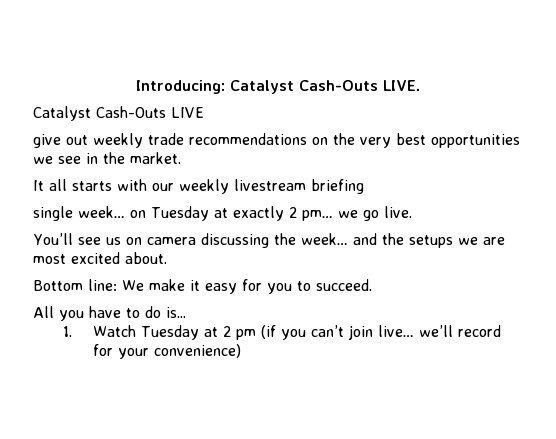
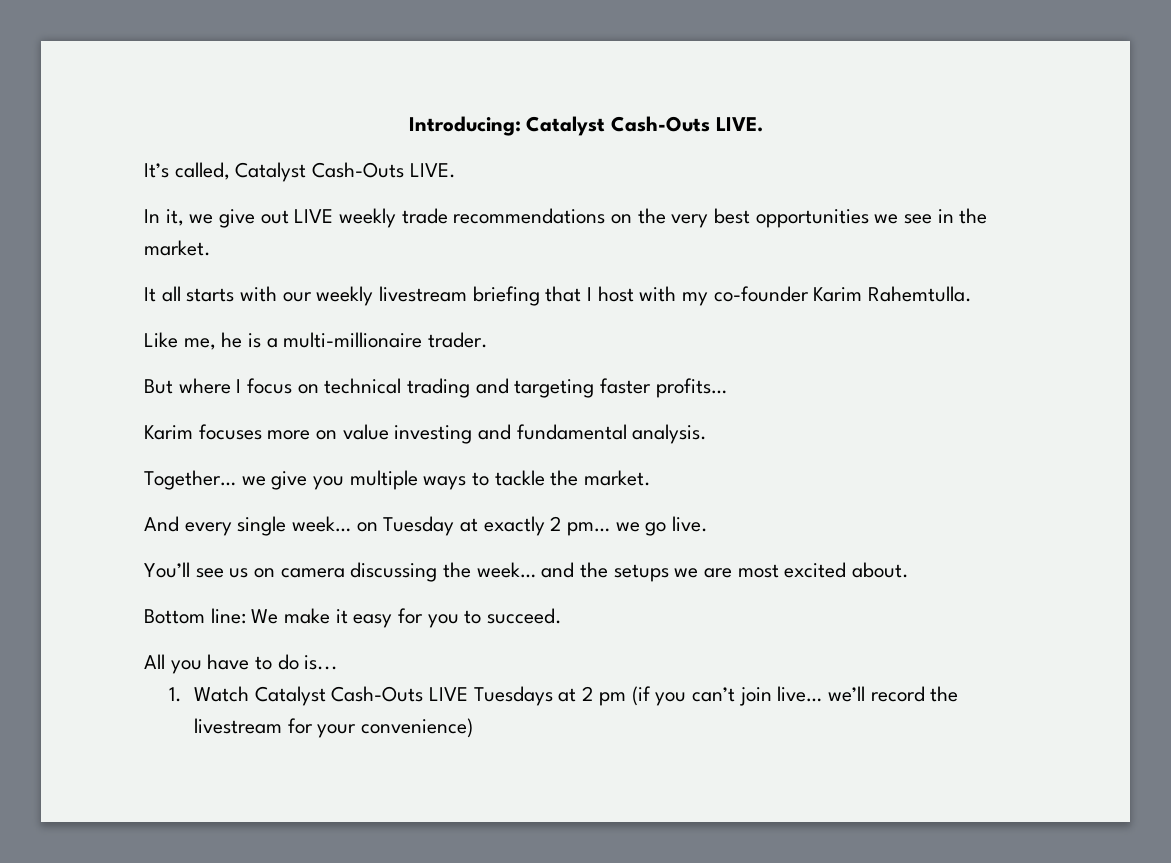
[33,106,204,121] Catalyst Cash-Outs LIVE // -> [144,162,456,182] [144,209,214,226] It’s called, Catalyst Cash-Outs LIVE. // In it, we
(88, 140) none -> [294,209,334,223] LIVE
(364, 186) // -> [545,286,973,306] [144,332,489,350] [144,378,727,398] [144,424,708,444] [144,470,652,490] [144,516,232,536] that I host with my co-founder Karim Rahemtulla. // Like me, he is a multi-millionaire trader. // But where I focus on technical trading and targeting faster profits… // Karim focuses more on value investing and fundamental analysis. // Together… we give you multiple ways to tackle the market. // And every
[141,325,200,340] Tuesday -> [254,686,553,706] Catalyst Cash-Outs LIVE Tuesdays
(502, 331) none -> [930,686,959,702] [194,718,283,734] the livestream

